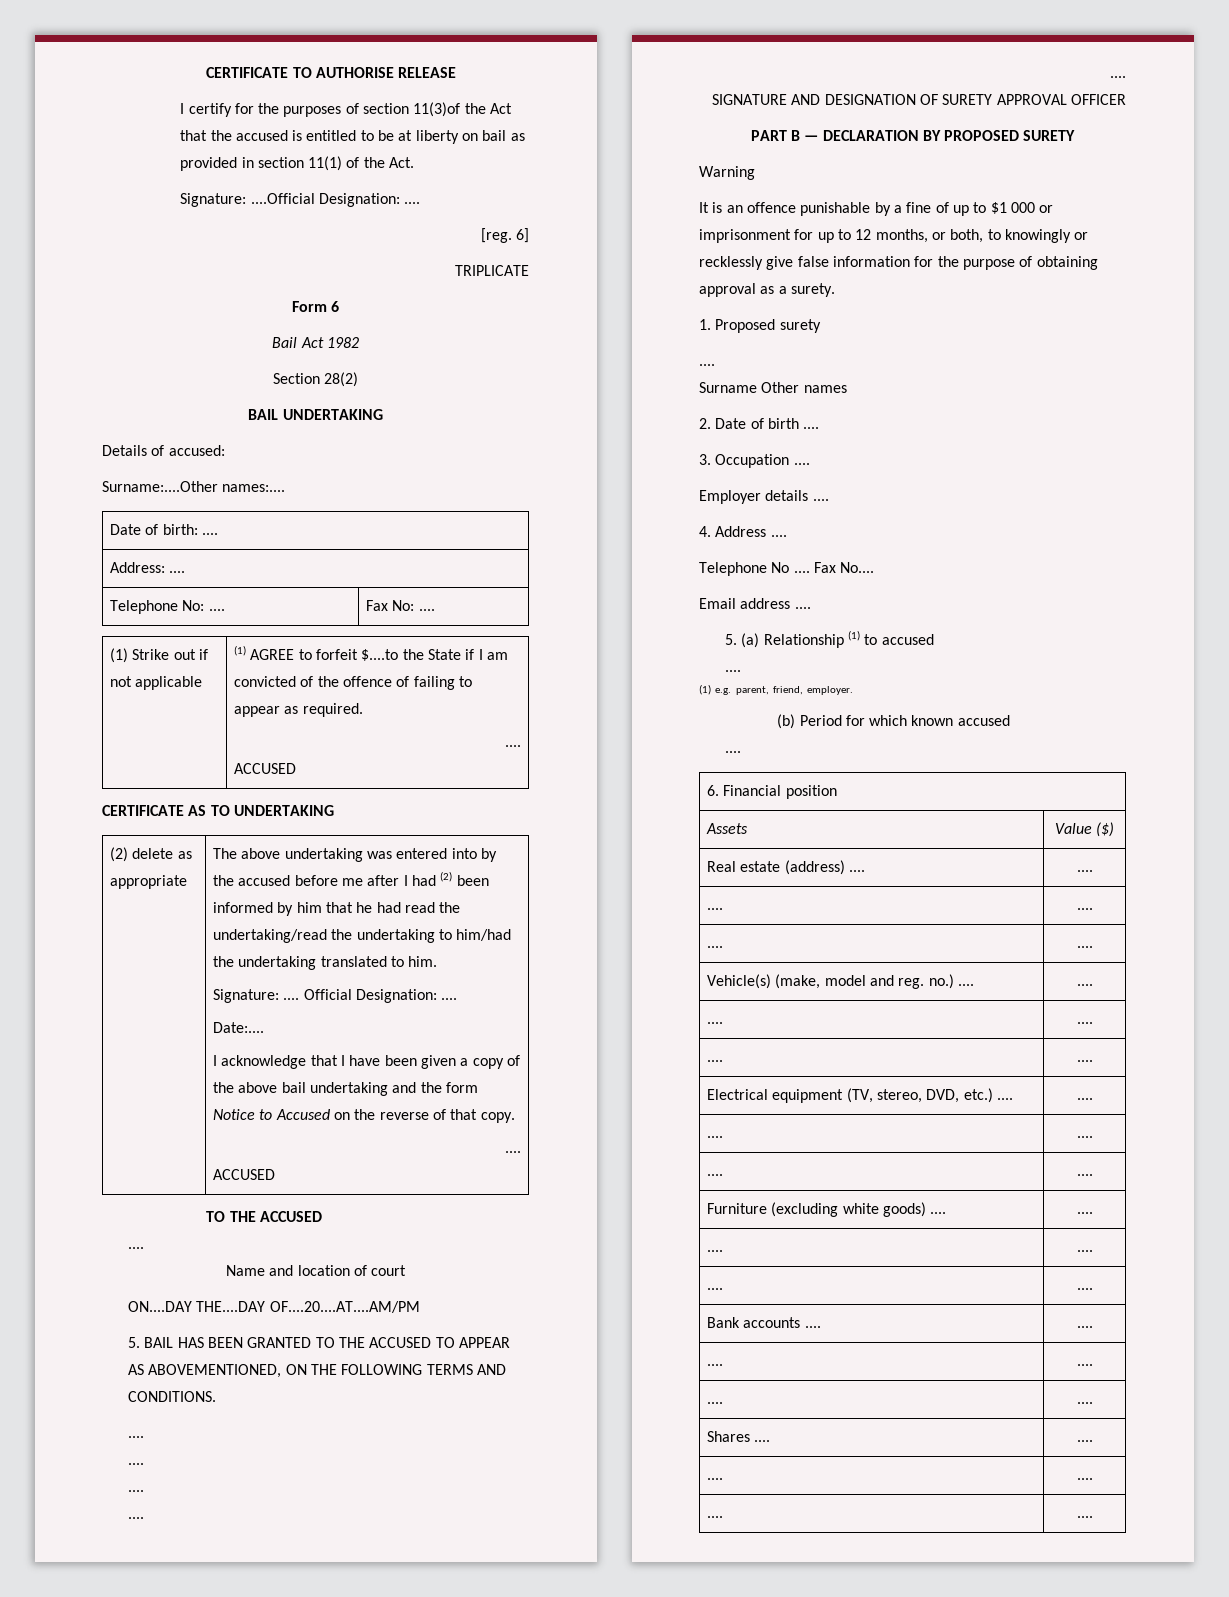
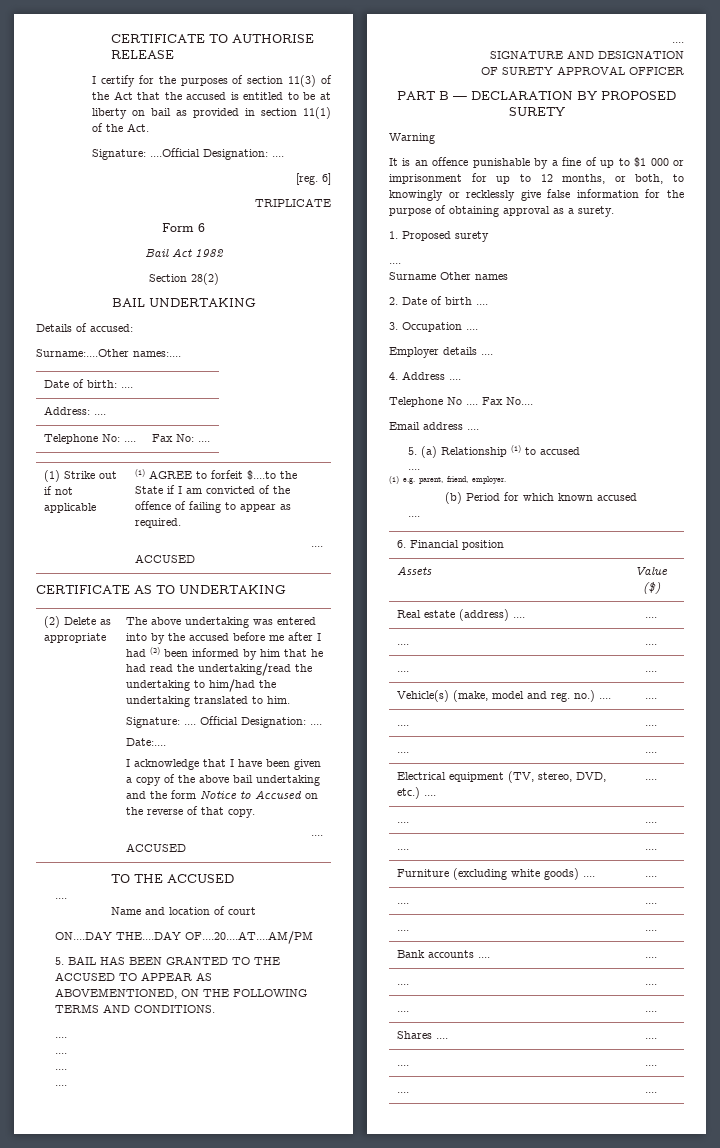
[413,102,461,117] 11(3)of -> [288,75,332,87] 11(3) of
[132,848,174,859] delete -> [63,617,96,625] Delete
(916, 99) none -> (684, 54) //

